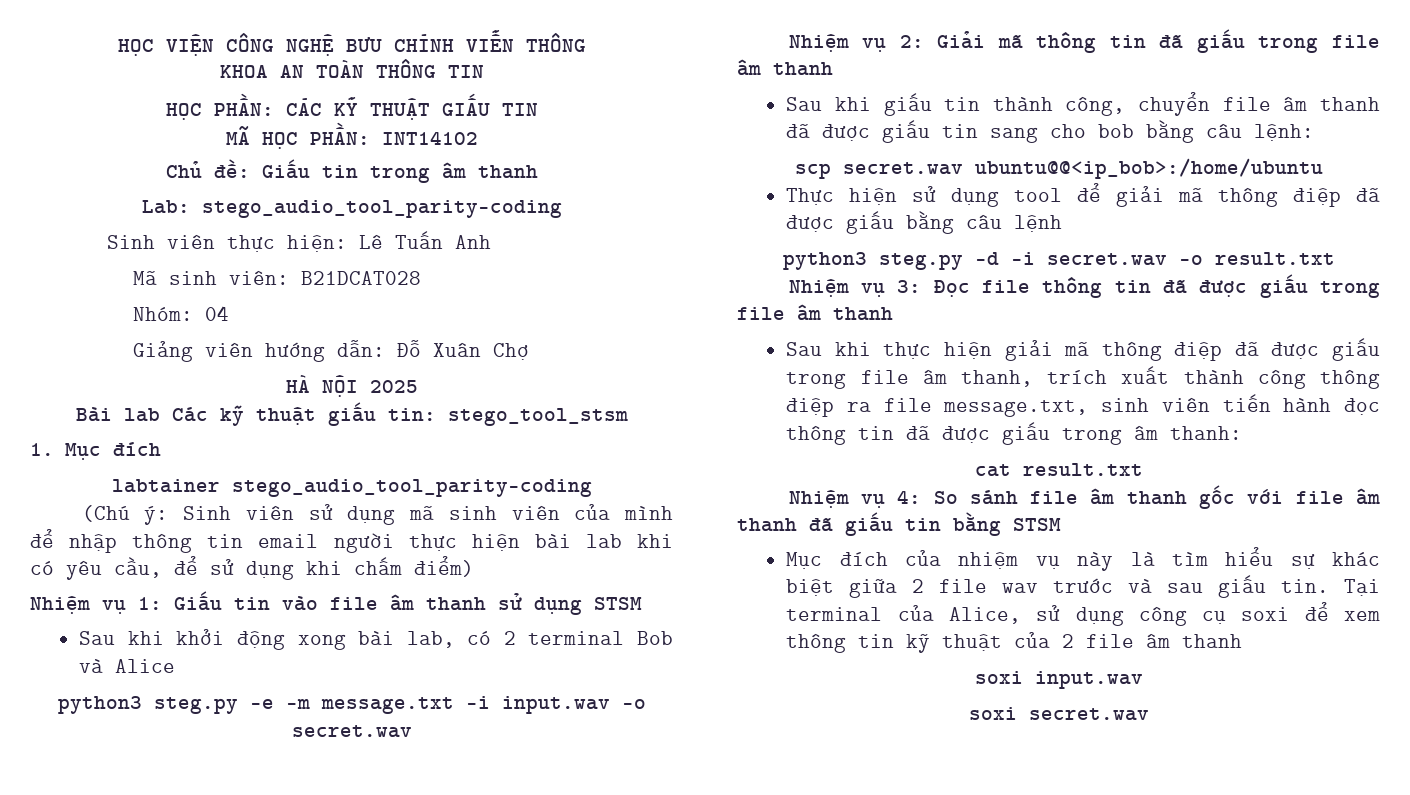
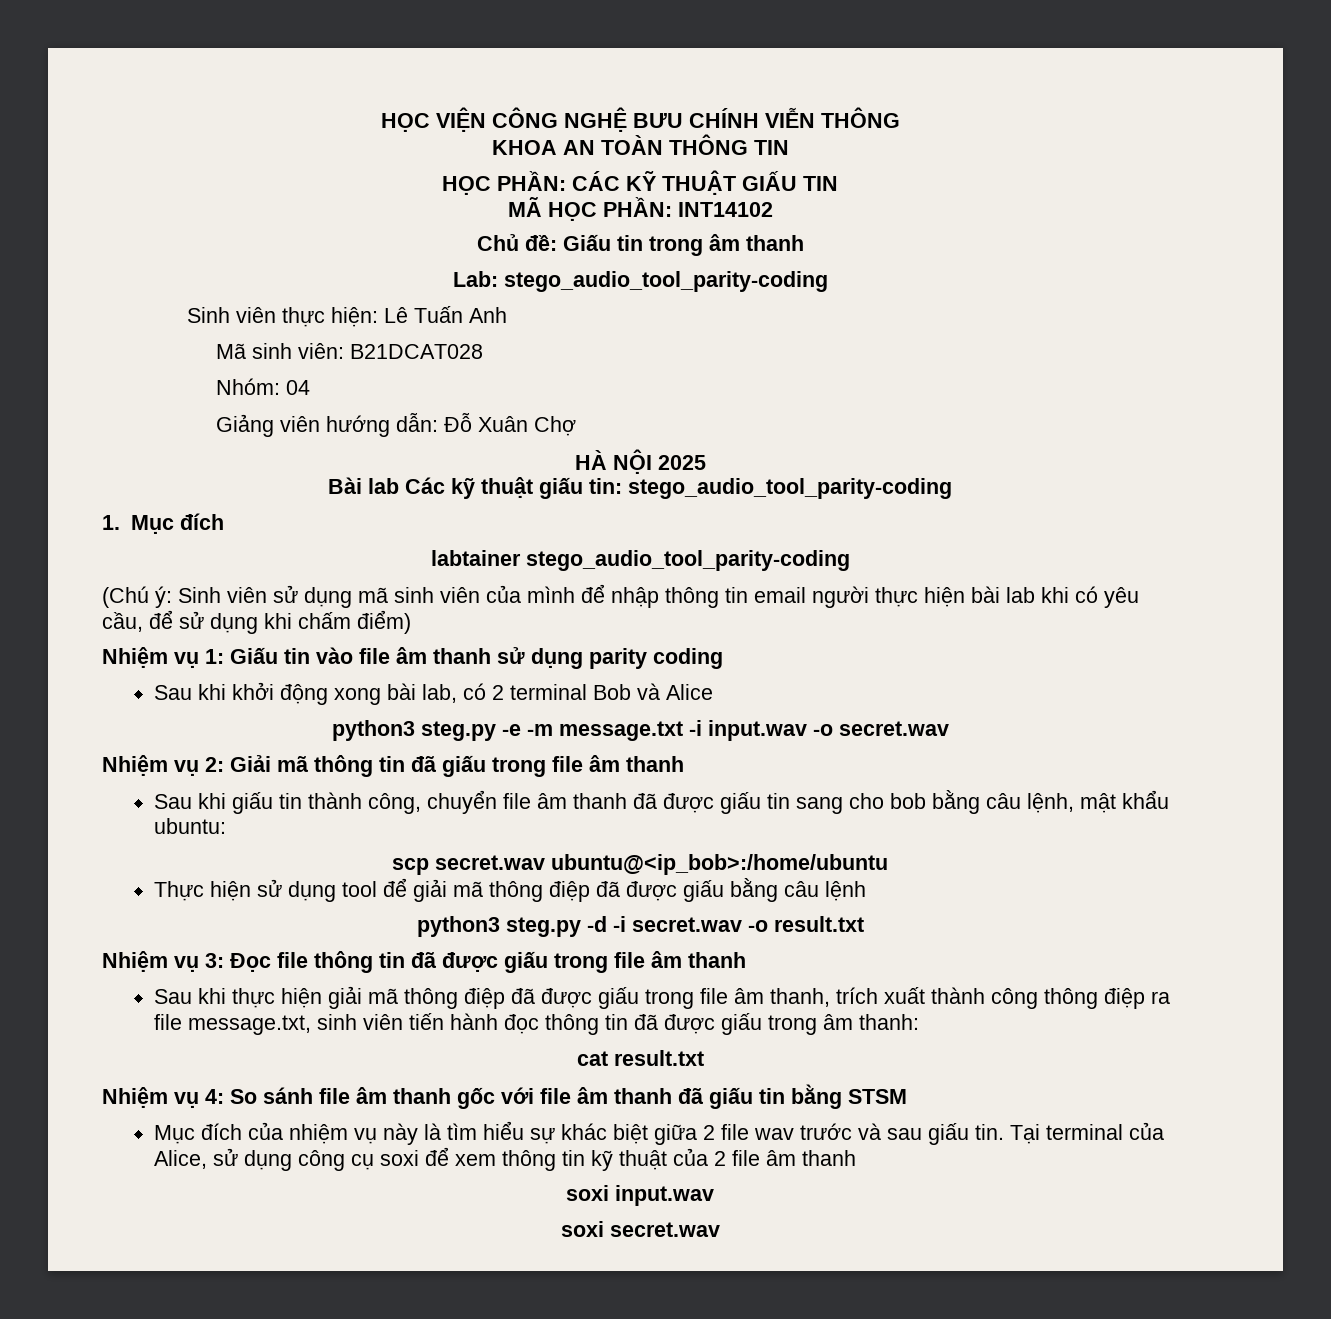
[447,408,628,426] stego_tool_stsm -> [628,478,952,499] stego_audio_tool_parity-coding
[594,597,642,610] STSM -> [589,648,723,669] parity coding
[1254,124,1315,141] lệnh: -> [1027,790,1170,813] [154,818,227,834] lệnh, mật khẩu ubuntu:
[974,158,1323,179] ubuntu@@<ip_bob>:/home/ubuntu -> [551,854,888,875] ubuntu@<ip_bob>:/home/ubuntu

